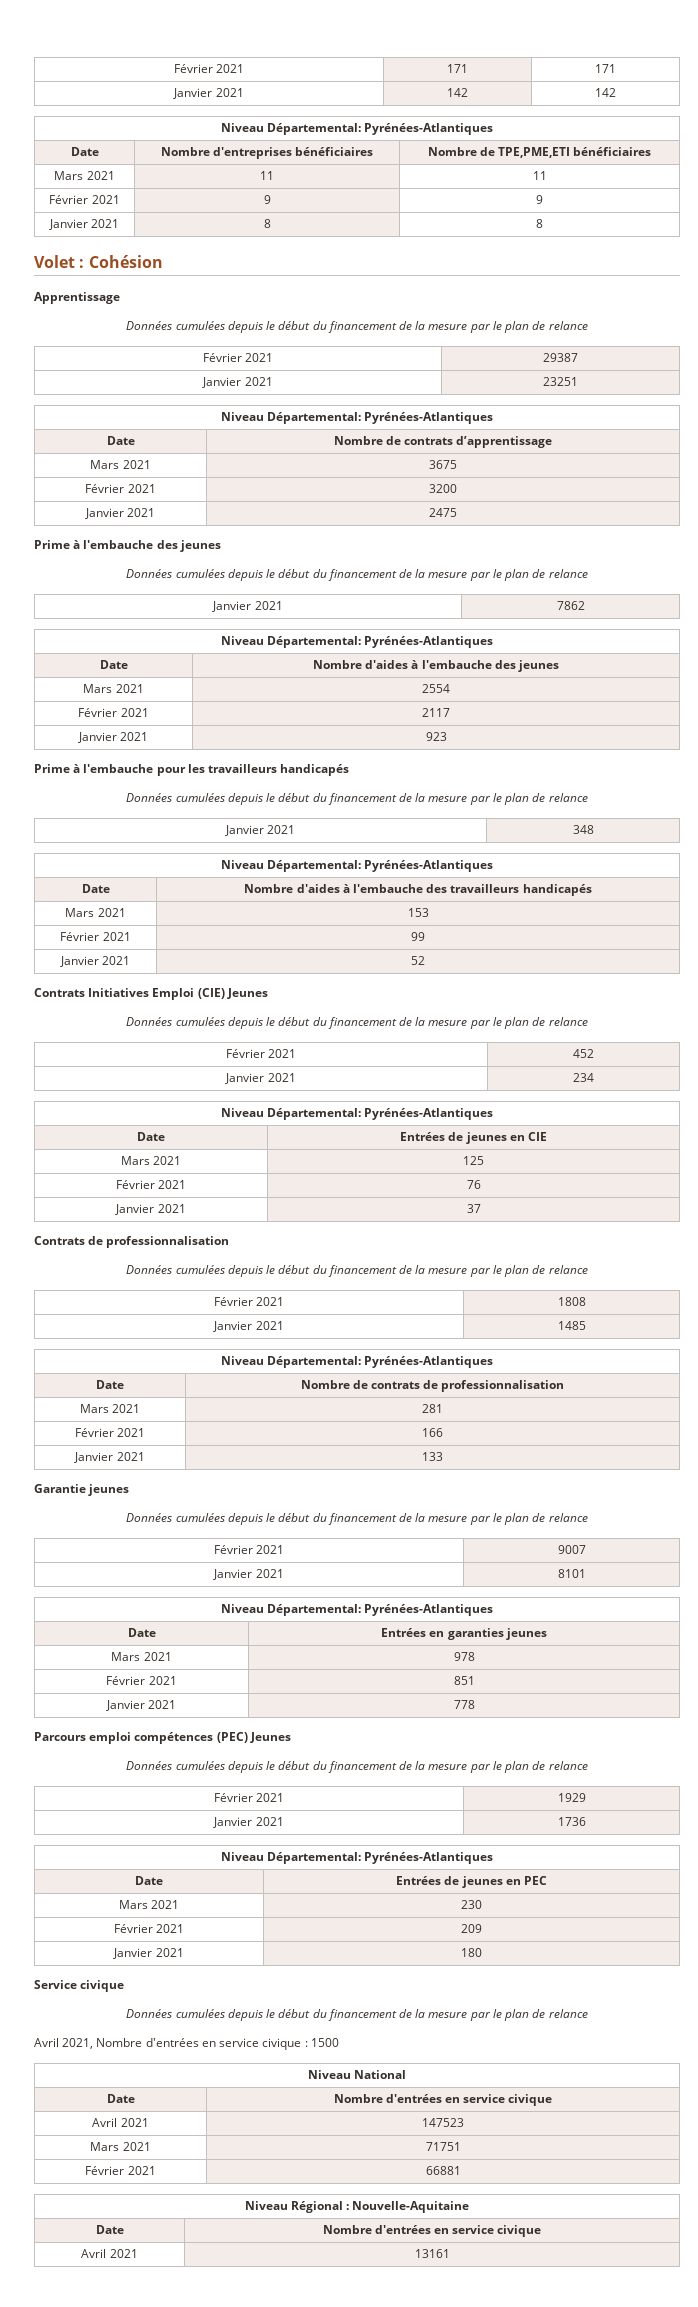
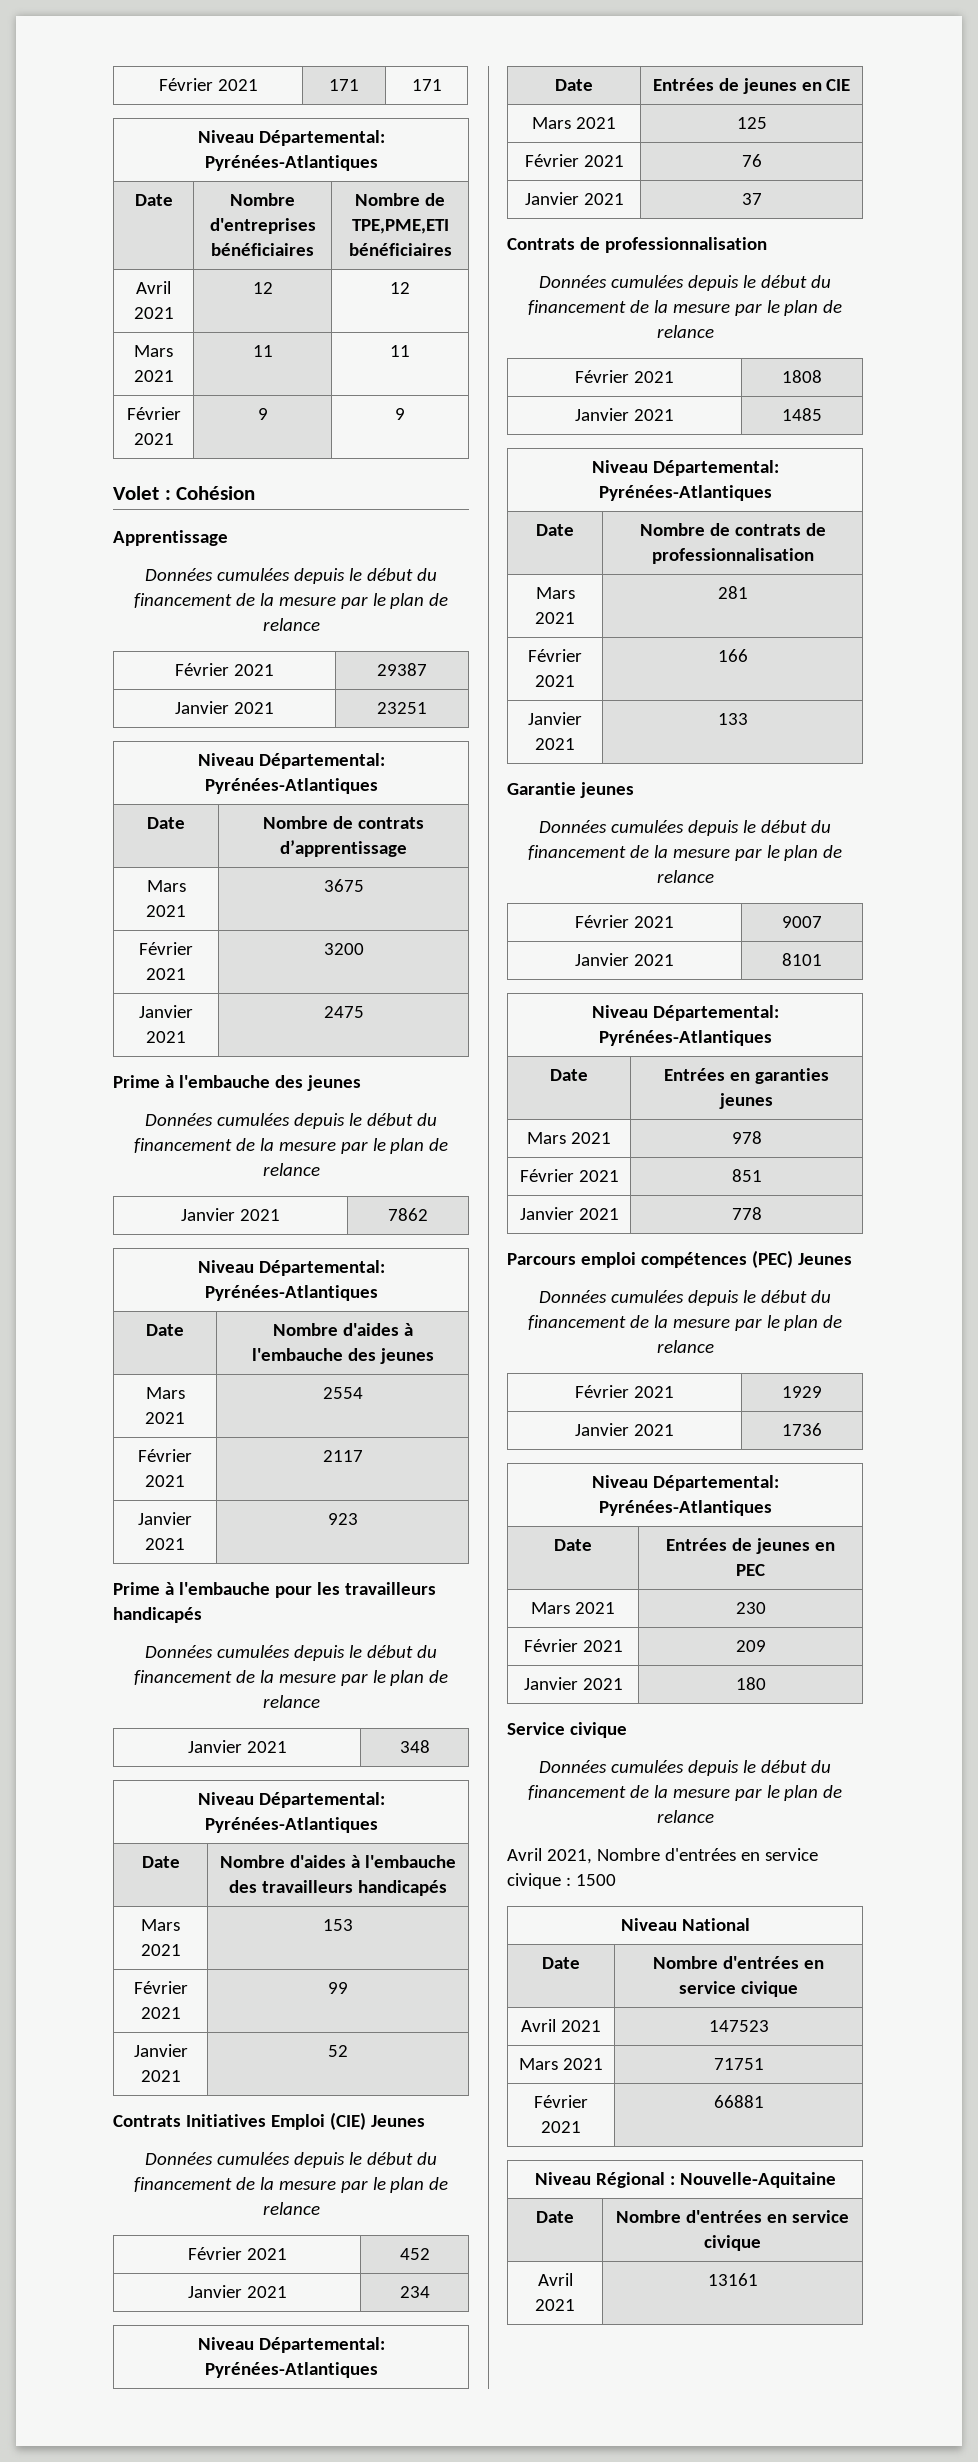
[173,88,244,99] [447,88,468,97] [595,88,616,97] // Janvier 2021 | 142 | 142 -> (442, 85) none
(652, 151) none -> [136,281,171,294] [133,307,174,319] [252,282,273,294] [390,282,410,294] // Avril 2021 | 12 | 12
[48,219,120,230] [263,219,271,228] [536,219,543,228] // Janvier 2021 | 8 | 8 -> (405, 414) none

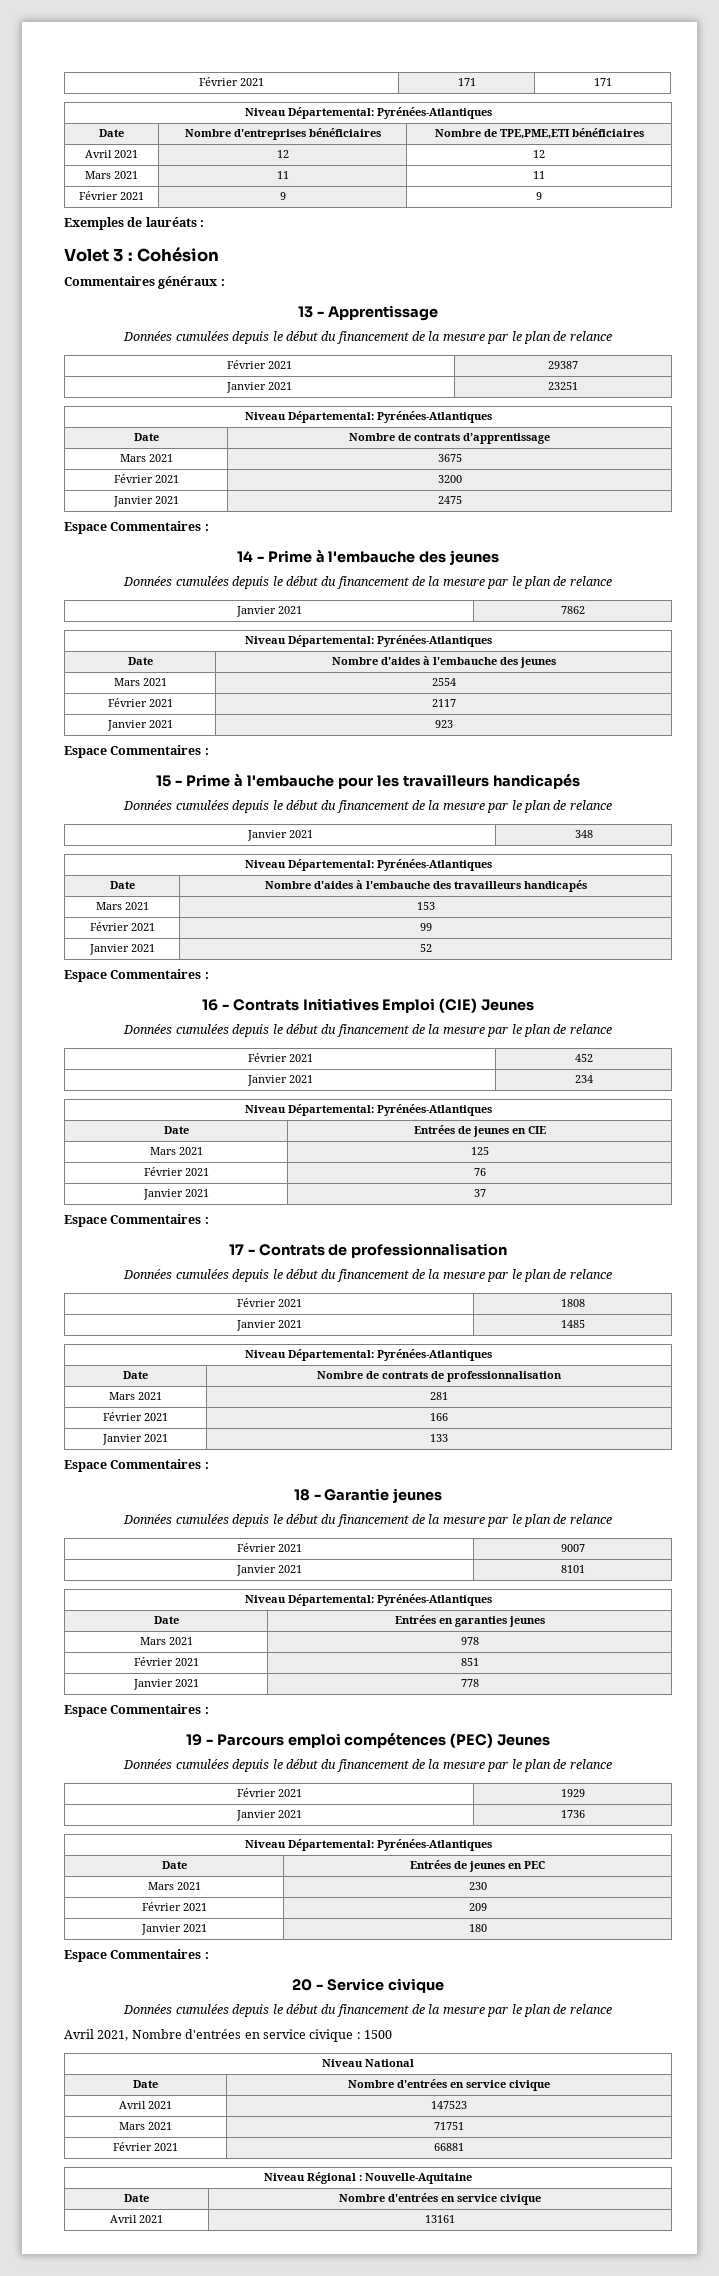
(405, 414) none -> [64,217,205,230] // Exemples de lauréats :
(159, 493) none -> [113,248,124,262] 3
(256, 493) none -> [64,276,225,289] [298,306,324,318] Commentaires généraux : // 13 -
(364, 1012) none -> [64,521,209,534] [236,551,264,562] Espace Commentaires : // 14 -
(358, 1519) none -> [64,745,209,758] [156,775,183,787] Espace Commentaires : // 15 -
(348, 2051) none -> [64,969,209,982] [201,999,229,1011] Espace Commentaires : // 16 -
(762, 199) none -> [64,1214,209,1227] [228,1244,255,1255] Espace Commentaires : // 17 -
(748, 719) none -> [64,1459,209,1472] [293,1489,321,1501] Espace Commentaires : // 18 -
(762, 1213) none -> [64,1704,209,1717] [185,1734,213,1746] Espace Commentaires : // 19 -
(766, 1683) none -> [64,1949,209,1962] [292,1979,324,1991] Espace Commentaires : // 20 -

